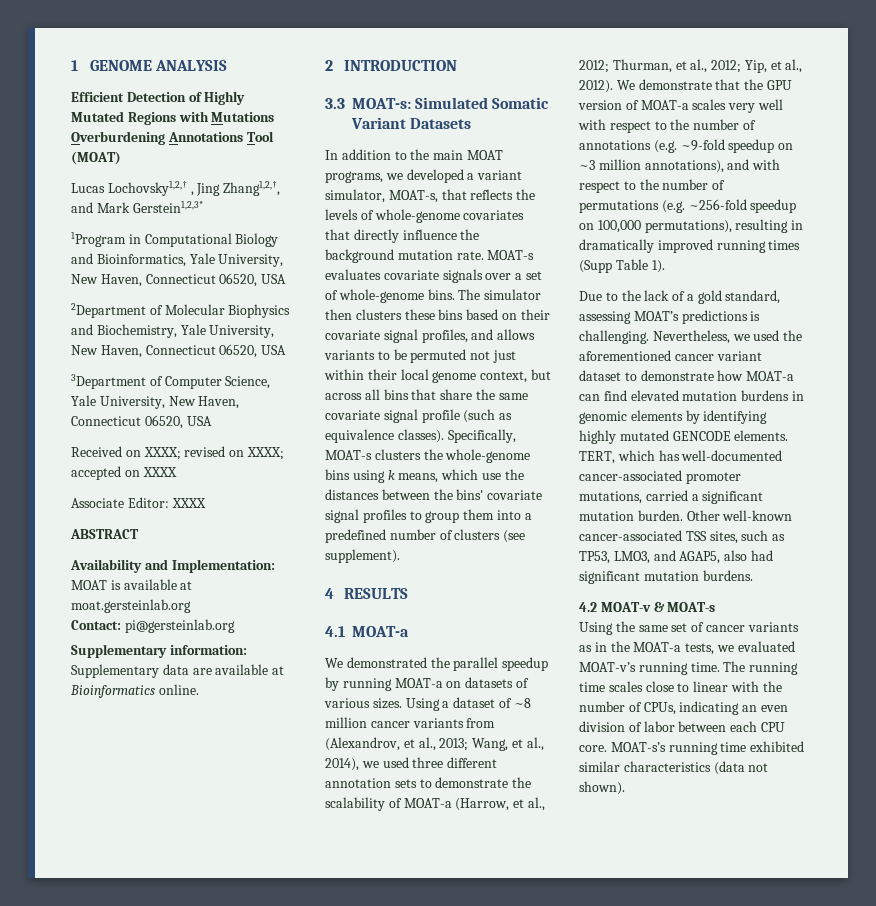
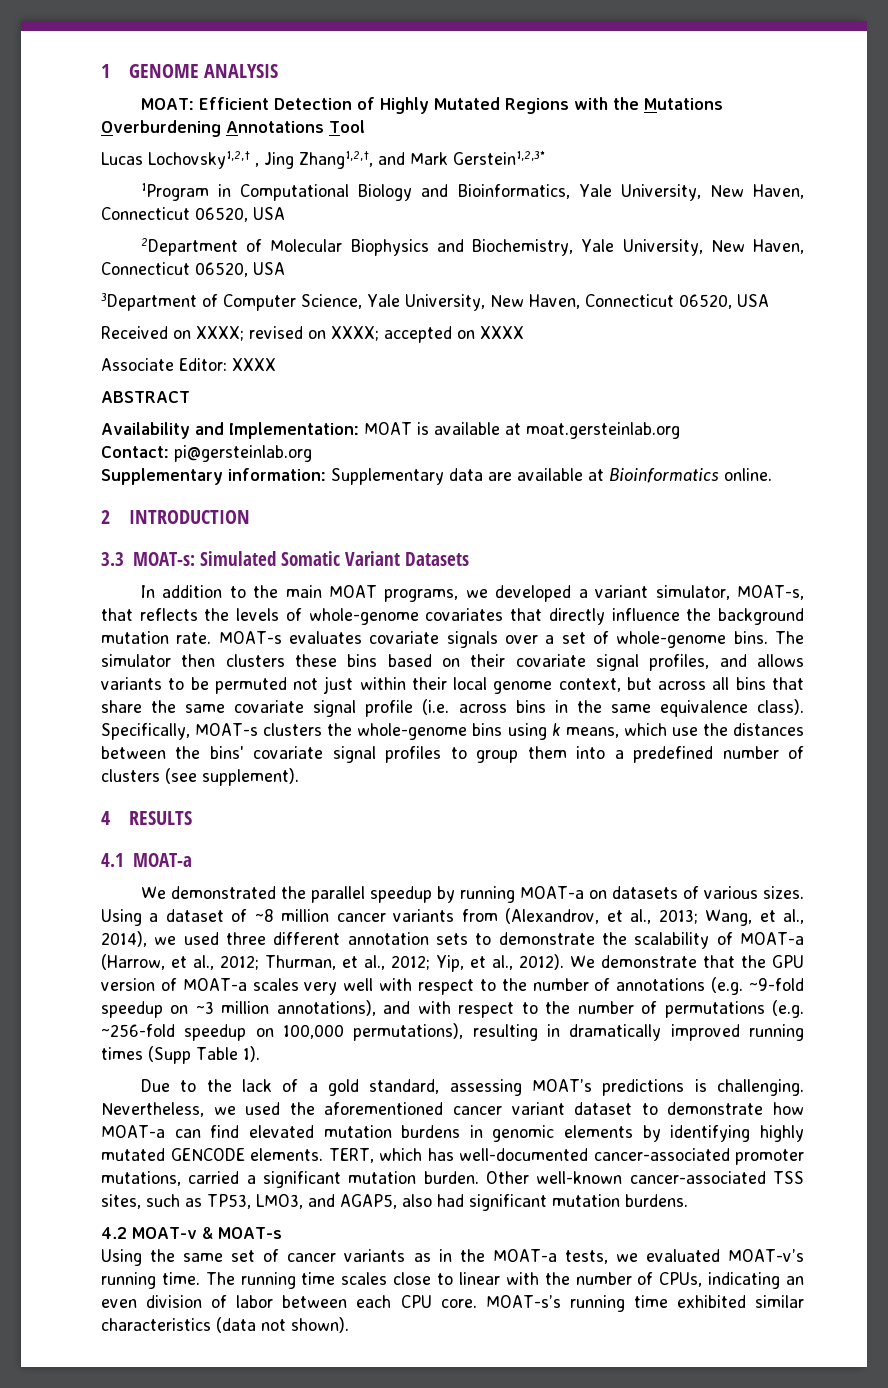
(228, 65) none -> [140,98,194,110] MOAT:
(209, 116) none -> [612,97,639,110] the
[71,151,121,165] (MOAT) -> (365, 126) none
[463,409,513,423] [325,429,444,443] (such as equivalence classes). -> [422,699,805,717] (i.e. across bins in the same equivalence class).

